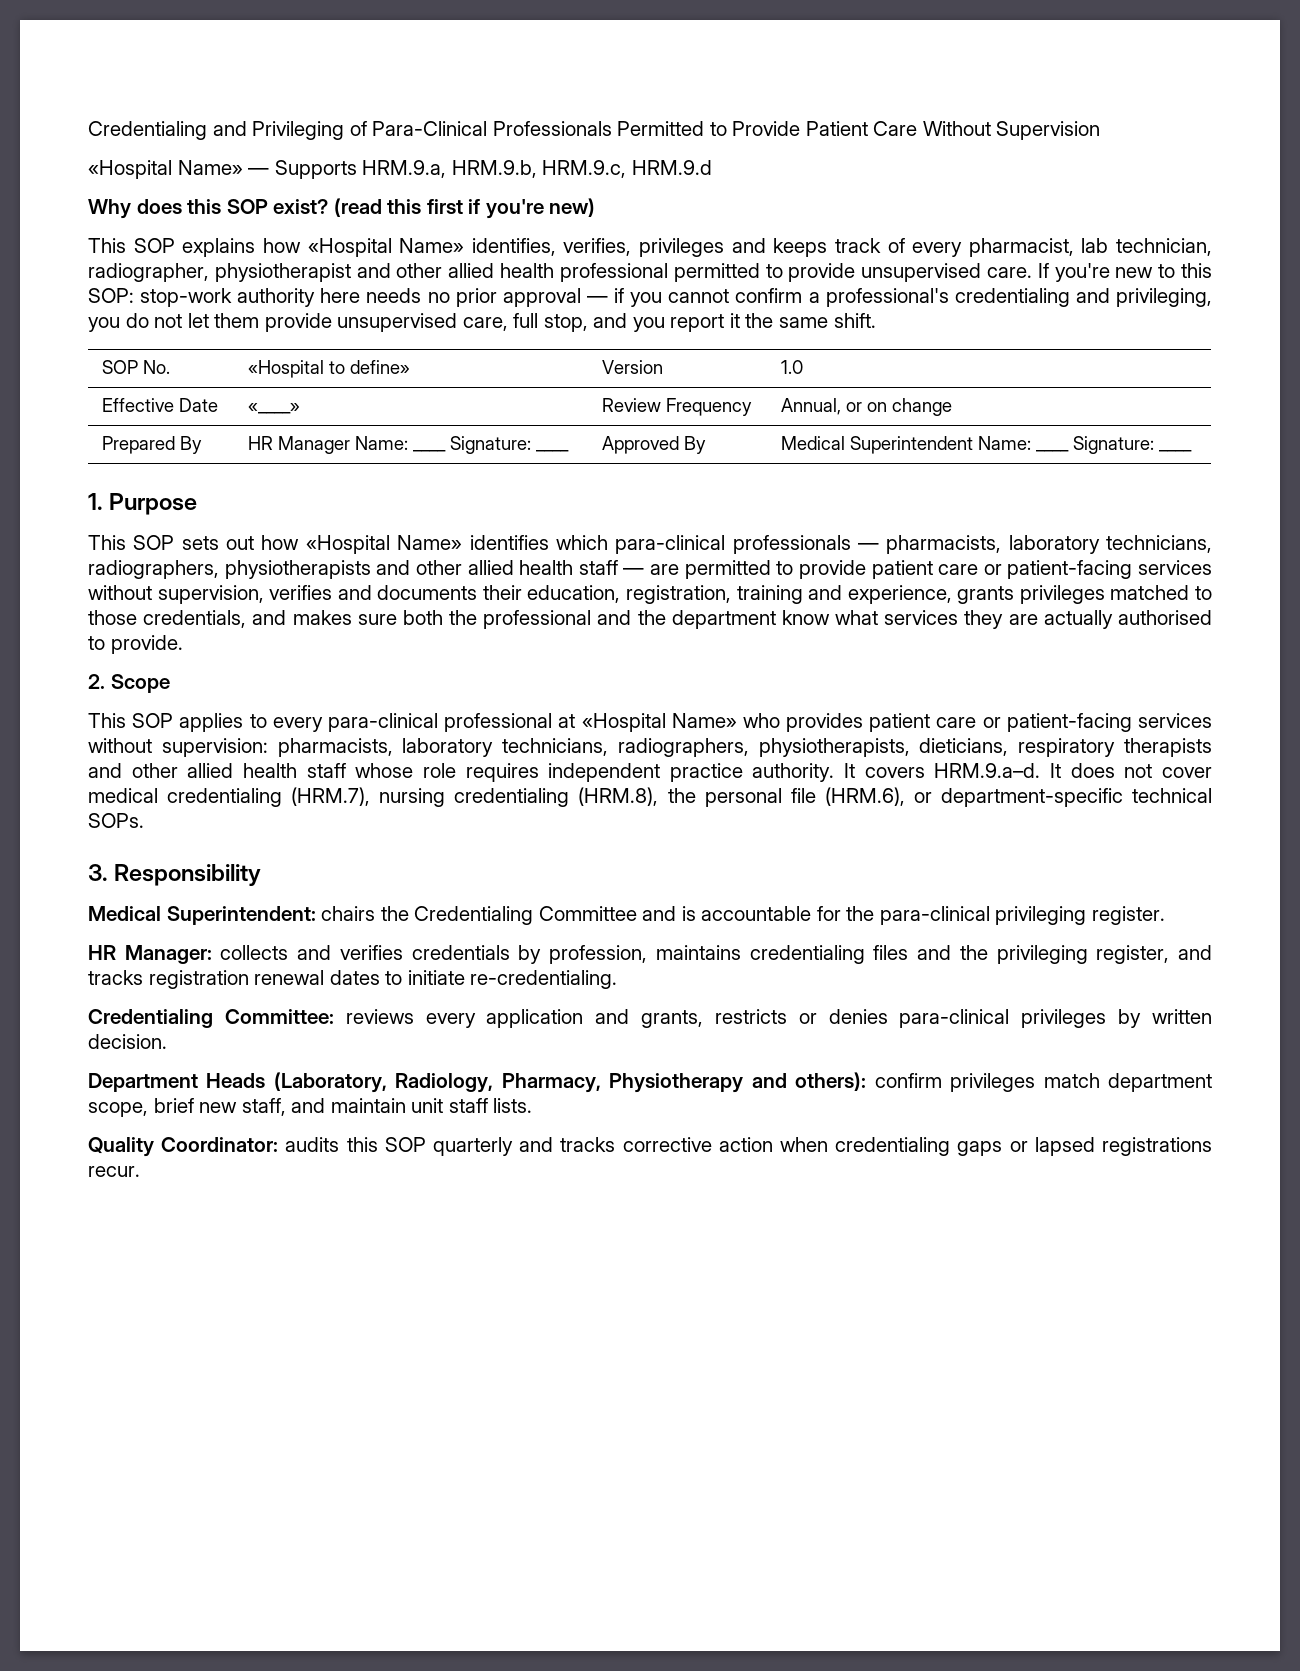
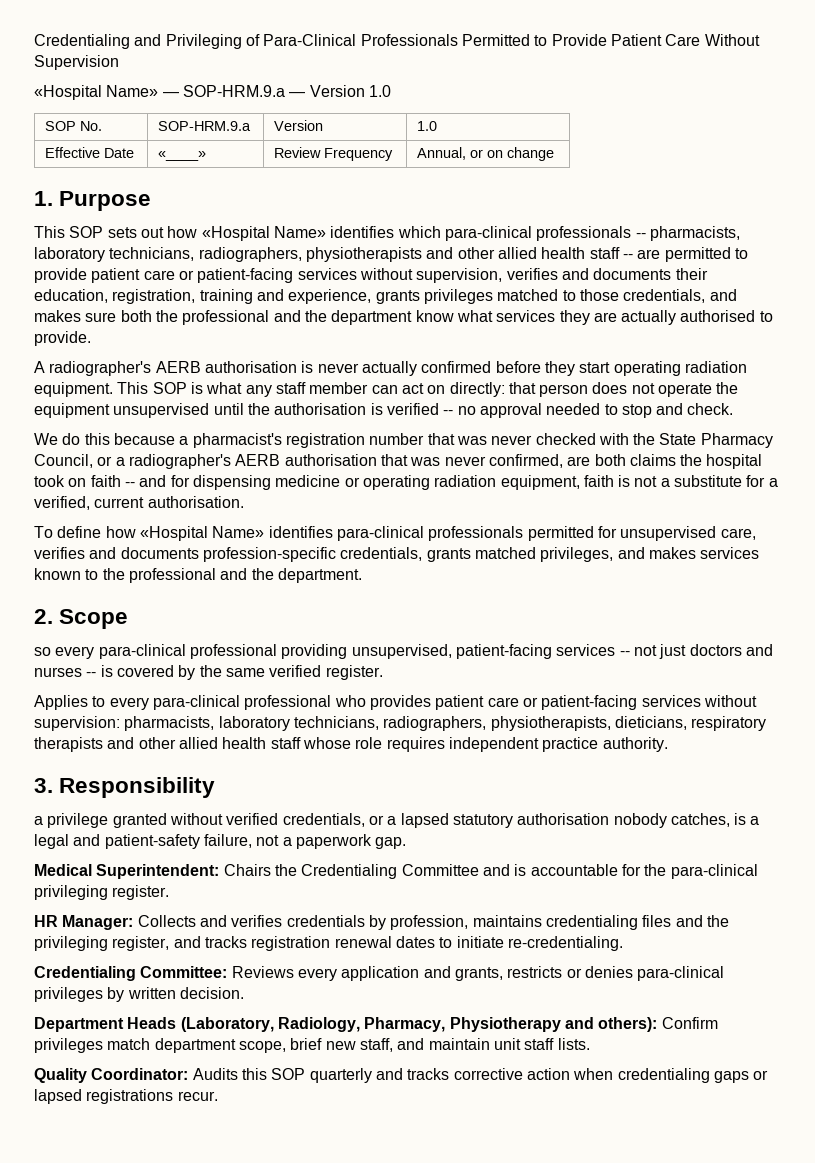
[274,160,712,179] [88,198,596,219] [88,238,1212,257] [88,263,1212,282] [88,288,1212,307] [88,313,876,332] Supports HRM.9.a, HRM.9.b, HRM.9.c, HRM.9.d // Why does this SOP exist? (read this first if you're new) // This SOP explains how «Hospital Name» identifies, verifies, privileges and keeps track of every pharmacist, lab technician, radiographer, physiotherapist and other allied health professional permitted to provide unsupervised care. If you're new to this SOP: stop-work authority here needs no prior approval — if you cannot confirm a professional's credentialing and privileging, you do not let them provide unsupervised care, full stop, and you report it the same shift. -> [182,85,391,97] SOP-HRM.9.a — Version 1.0
[248,360,411,378] «Hospital to define» -> [158,121,252,131] SOP-HRM.9.a
[102,436,203,454] [248,436,409,454] [413,436,570,454] [602,436,707,454] [781,436,1032,454] [1036,436,1193,454] // Prepared By | HR Manager Name: ____ Signature: ____ | Approved By | Medical Superintendent Name: ____ Signature: ____ -> (555, 154) none
[857,543,879,550] — -> [635,233,646,238] --
[623,568,645,575] — -> [622,254,633,259] --
[88,674,170,693] [88,713,244,732] 2. Scope // This SOP applies -> [34,361,747,376] [34,382,739,397] [34,403,734,418] [34,433,773,448] [34,454,763,469] [34,475,778,490] [34,496,244,510] [34,526,756,541] [34,547,760,562] [34,568,362,583] [34,609,129,629] [34,644,773,659] [34,665,383,680] [34,695,88,710] A radiographer's AERB authorisation is never actually confirmed before they start operating radiation equipment. This SOP is what any staff member can act on directly: that person does not operate the equipment unsupervised until the authorisation is verified -- no approval needed to stop and check. // We do this because a pharmacist's registration number that was never checked with the State Pharmacy Council, or a radiographer's AERB authorisation that was never confirmed, are both claims the hospital took on faith -- and for dispensing medicine or operating radiation equipment, faith is not a substitute for a verified, current authorisation. // To define how «Hospital Name» identifies para-clinical professionals permitted for unsupervised care, verifies and documents profession-specific credentials, grants matched privileges, and makes services known to the professional and the department. // 2. Scope // so every para-clinical professional providing unsupervised, patient-facing services -- not just doctors and nurses -- is covered by the same verified register. // Applies
[558,713,737,732] at «Hospital Name» -> (332, 702) none
[844,763,1212,778] [88,787,1212,807] [88,813,144,828] [88,864,262,886] It covers HRM.9.a–d. It does not cover medical credentialing (HRM.7), nursing credentialing (HRM.8), the personal file (HRM.6), or department-specific technical SOPs. // 3. Responsibility -> [34,777,216,798] [34,813,760,828] [34,834,407,849] // 3. Responsibility // a privilege granted without verified credentials, or a lapsed statutory authorisation nobody catches, is a legal and patient-safety failure, not a paperwork gap.
[321,906,376,921] chairs -> [223,864,271,876] Chairs
[220,945,289,960] collects -> [137,915,196,927] Collects
[345,1009,414,1024] reviews -> [231,966,294,978] Reviews
[874,1073,942,1088] confirm -> [661,1017,718,1029] Confirm
[285,1137,340,1152] audits -> [192,1068,238,1080] Audits

